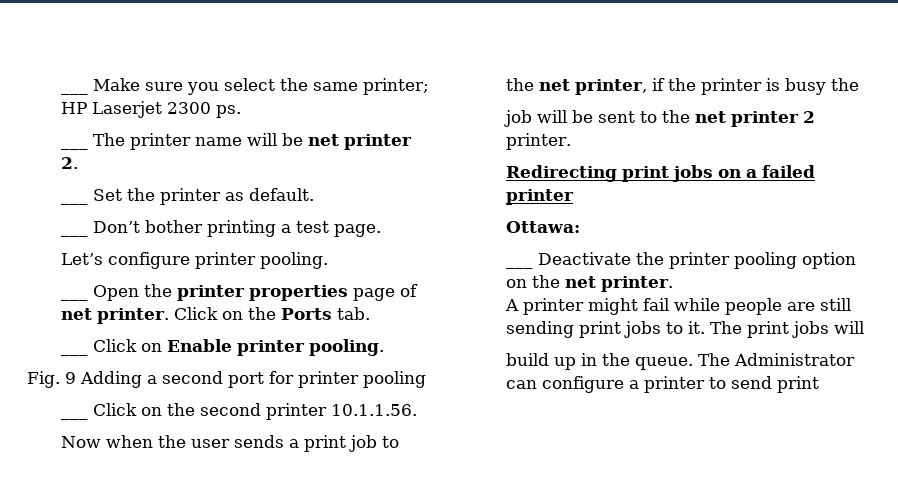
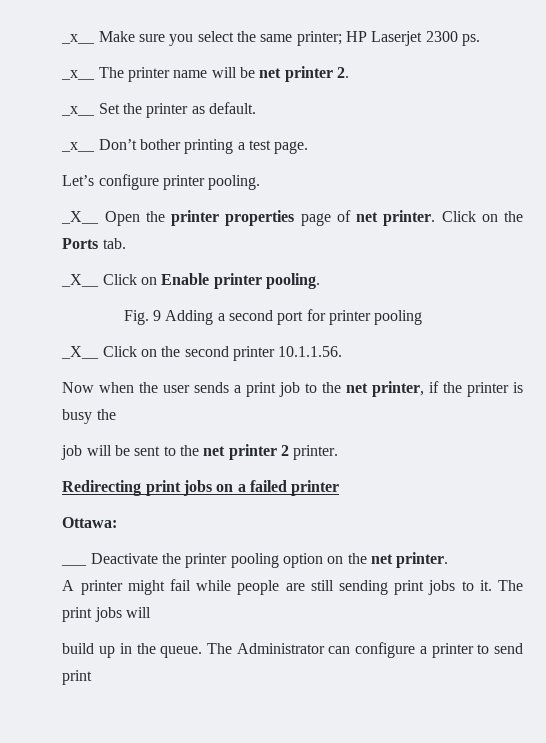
[60,91,88,95] ___ -> [61,34,96,44] _x__
[60,146,88,150] ___ -> [61,70,96,80] _x__
[60,201,88,205] ___ -> [61,106,96,116] _x__
[60,233,88,237] ___ -> [61,142,96,152] _x__
[60,297,88,301] ___ -> [61,211,100,224] _X__
[60,352,88,356] ___ -> [61,274,100,287] _X__
[60,416,88,420] ___ -> [61,346,100,359] _X__

